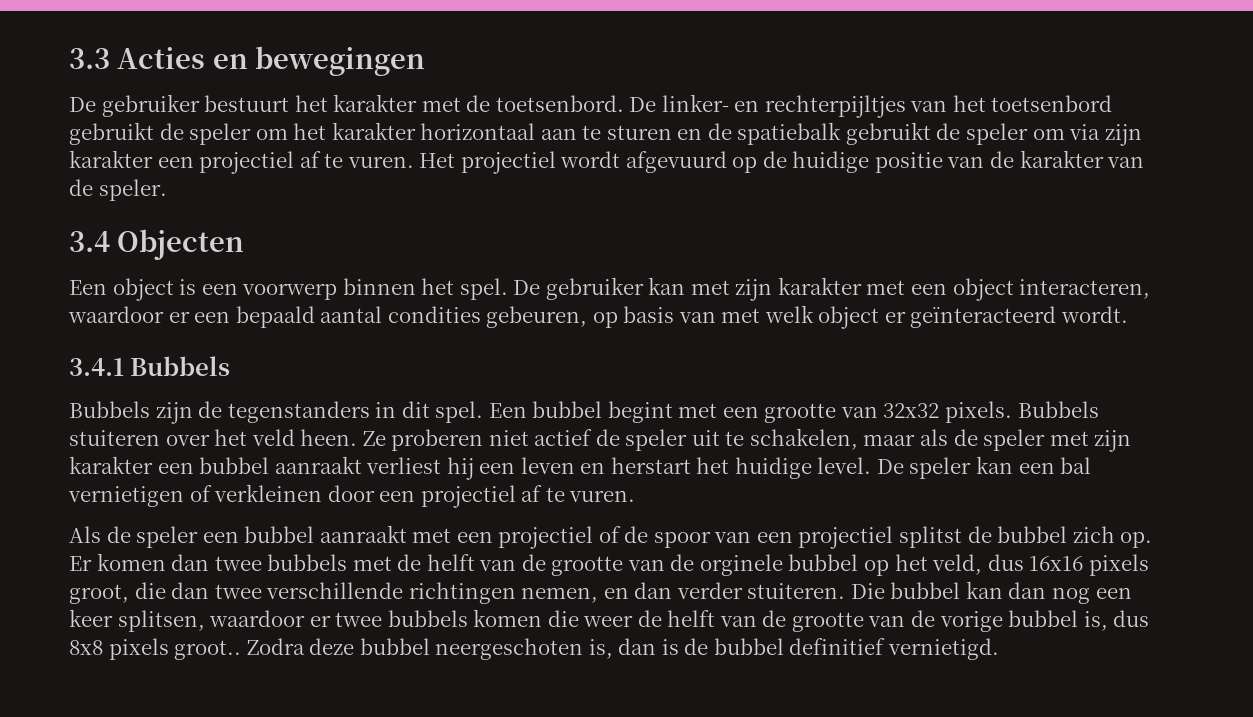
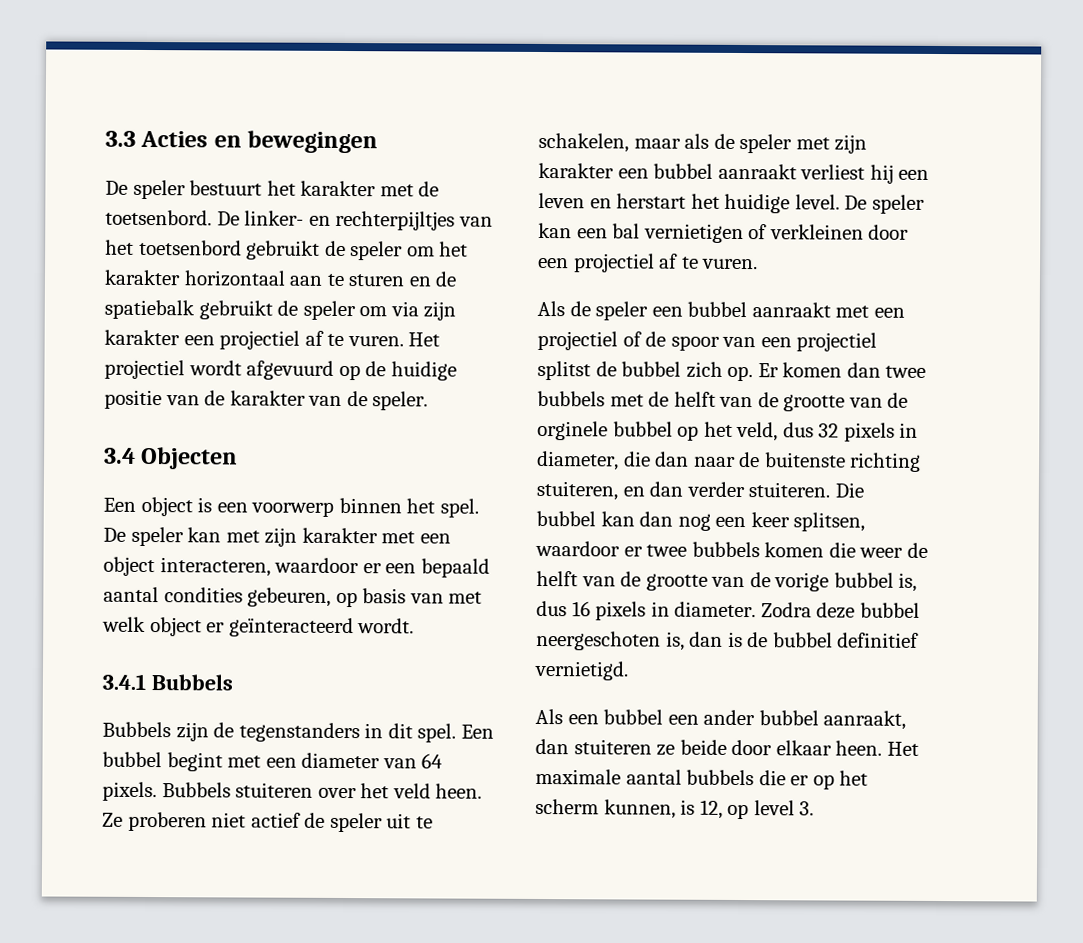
[101,94,200,117] gebruiker -> [132,179,186,200] speler
[545,277,644,300] gebruiker -> [130,526,184,547] speler
[764,403,940,423] grootte van 32x32 -> [301,752,444,769] diameter van 64
[1029,554,1149,576] [69,582,599,604] 16x16 pixels groot, die dan twee verschillende richtingen nemen, -> [818,422,919,442] [537,450,922,472] [536,480,618,501] 32 pixels in diameter, die dan naar de buitenste richting stuiteren,
[69,638,242,660] 8x8 pixels groot.. -> [571,601,757,621] 16 pixels in diameter.
(999, 649) none -> [535,708,907,730] [535,738,919,756] [535,768,869,790] [535,798,815,820] // Als een bubbel een ander bubbel aanraakt, dan stuiteren ze beide door elkaar heen. Het maximale aantal bubbels die er op het scherm kunnen, is 12, op level 3.

